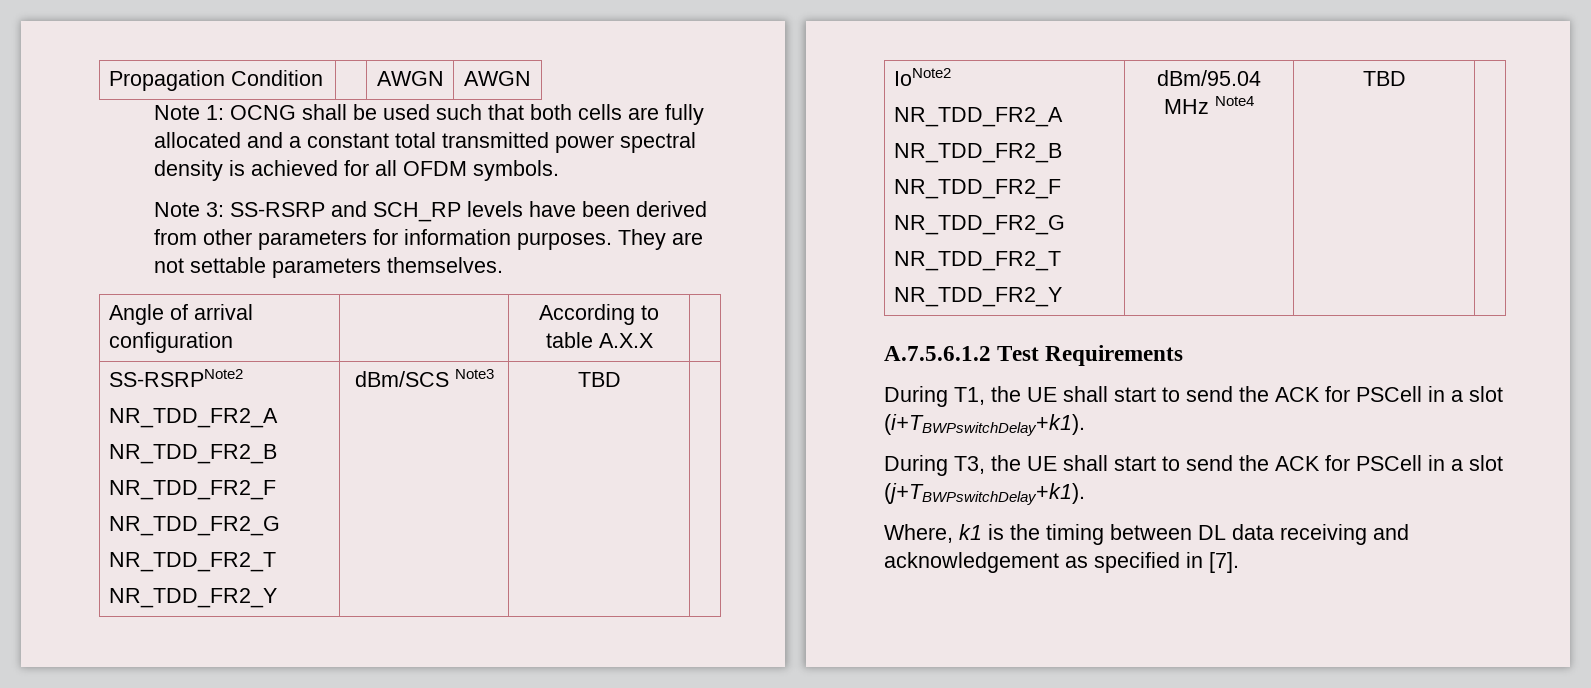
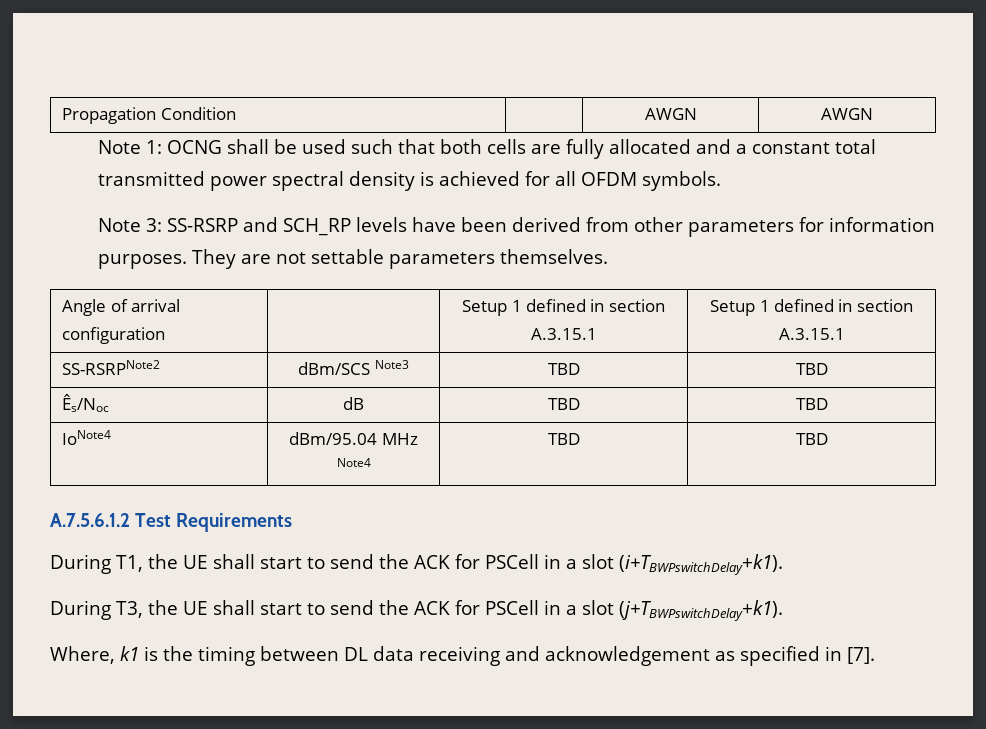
[539,304,659,325] [545,332,653,348] [108,369,243,387] [108,408,278,428] [108,444,277,464] [108,480,276,500] [108,516,280,536] [108,552,276,572] [108,588,277,608] [354,369,494,387] [577,372,621,387] [893,68,951,86] [893,107,1063,127] [893,143,1062,163] [893,179,1061,199] [893,215,1065,235] [893,251,1061,271] [893,287,1062,307] According to table A.X.X | // SS-RSRPNote2 // NR_TDD_FR2_A // NR_TDD_FR2_B // NR_TDD_FR2_F // NR_TDD_FR2_G // NR_TDD_FR2_T // NR_TDD_FR2_Y | dBm/SCS Note3 | TBD | // IoNote2 // NR_TDD_FR2_A // NR_TDD_FR2_B // NR_TDD_FR2_F // NR_TDD_FR2_G // NR_TDD_FR2_T // NR_TDD_FR2_Y -> [462,299,665,316] [530,328,597,340] [710,299,913,316] [778,328,845,340] [62,360,161,375] [298,360,409,375] [547,363,580,375] [795,363,828,375] [62,394,110,412] [343,397,364,410] [547,398,580,410] [795,398,828,410] [62,430,112,445] Setup 1 defined in section A.3.15.1 | Setup 1 defined in section A.3.15.1 // SS-RSRPNote2 | dBm/SCS Note3 | TBD | TBD // Ês/Noc | dB | TBD | TBD // IoNote4
(1406, 78) none -> [795,433,828,445] TBD

